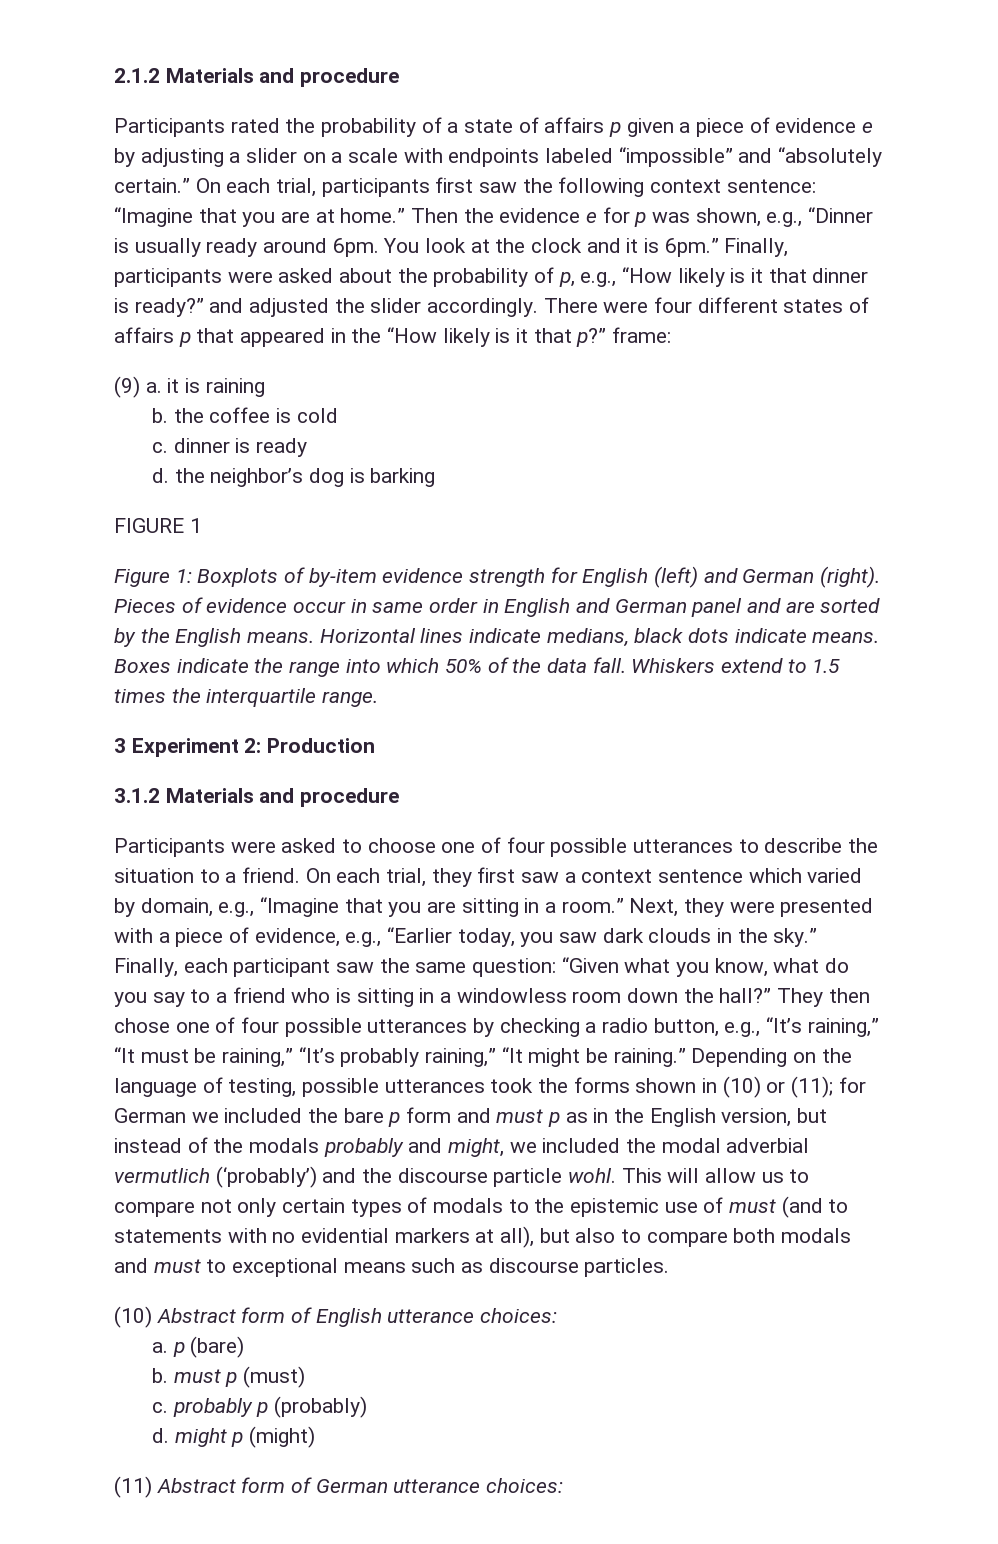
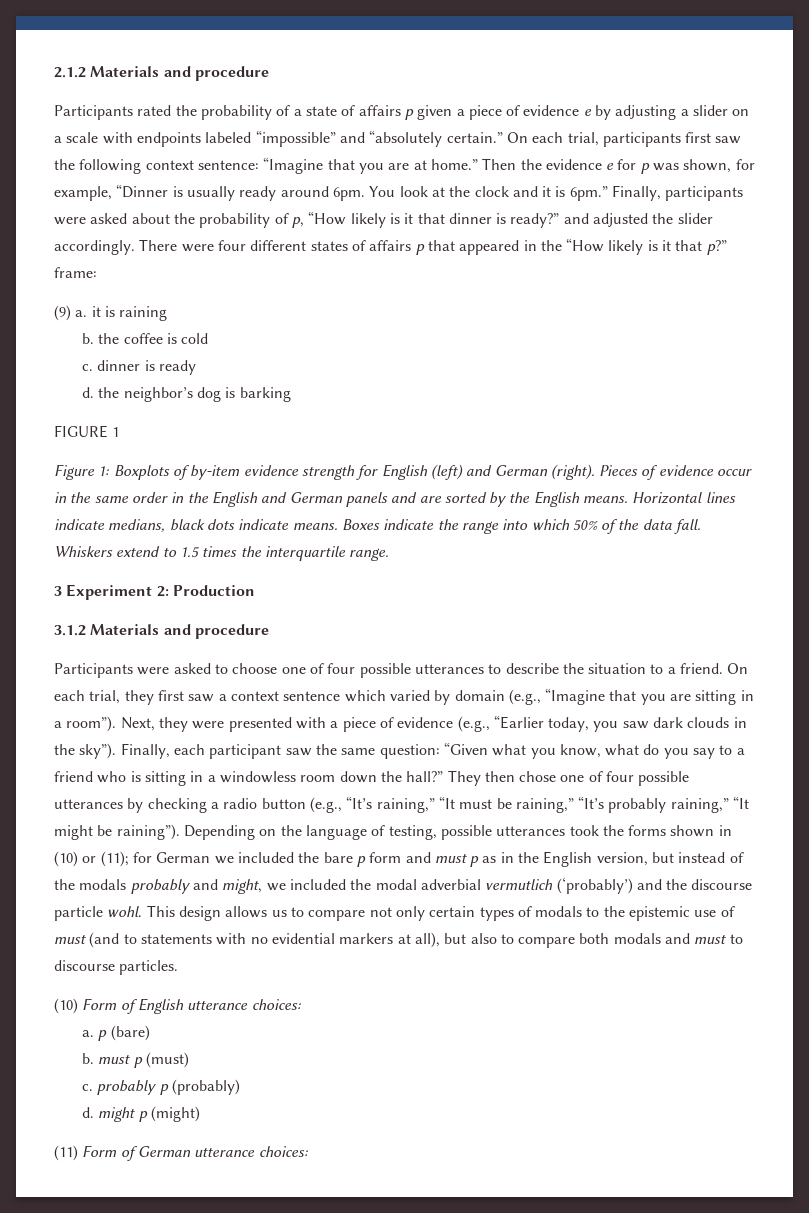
[766,212,803,227] e.g., -> [735,159,755,170] [54,186,112,201] for example,
[580,272,617,287] e.g., -> (304, 222) none
(367, 606) none -> [70,492,92,503] the
(499, 606) none -> [187,492,209,503] the
[691,598,743,617] panel -> [345,492,388,507] panels
[140,898,255,917] domain, e.g., -> [454,689,541,705] domain (e.g.,
[561,898,624,913] room.” -> [66,716,117,732] room”).
[254,928,382,947] evidence, e.g., -> [397,716,490,732] evidence (e.g.,
[773,928,818,947] sky.” -> [79,743,117,759] sky”).
[653,1018,761,1037] button, e.g., -> [261,797,342,813] button (e.g.,
[613,1048,686,1067] raining.” -> [116,824,180,840] raining”).
[667,1168,757,1183] will allow -> [178,906,268,921] design allows
[232,1258,484,1277] exceptional means such as -> (743, 939) none
[156,1307,286,1323] Abstract form -> [82,998,118,1010] Form
[156,1477,286,1493] Abstract form -> [82,1145,118,1157] Form

